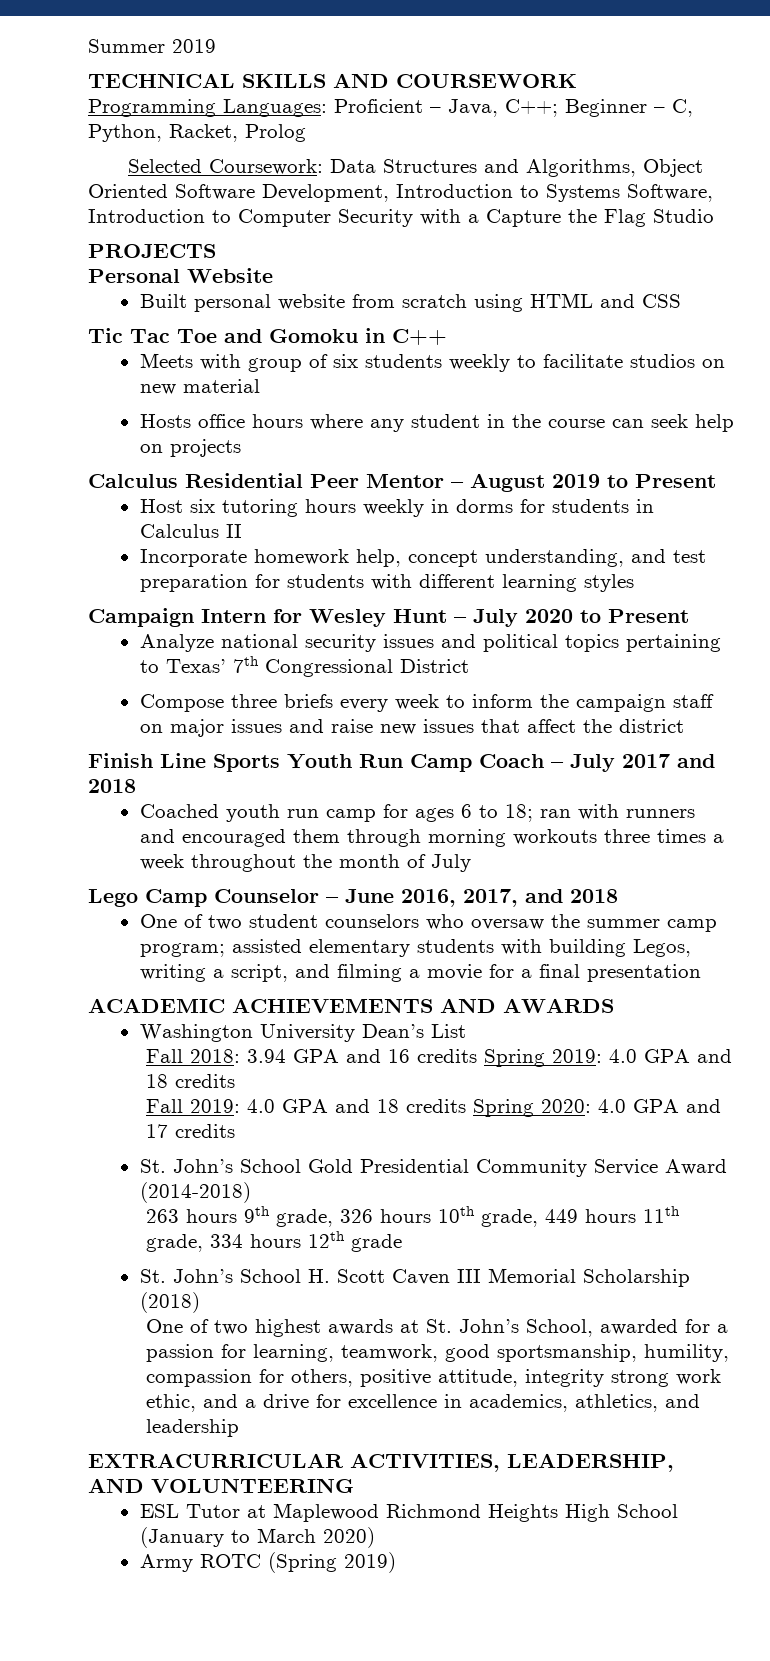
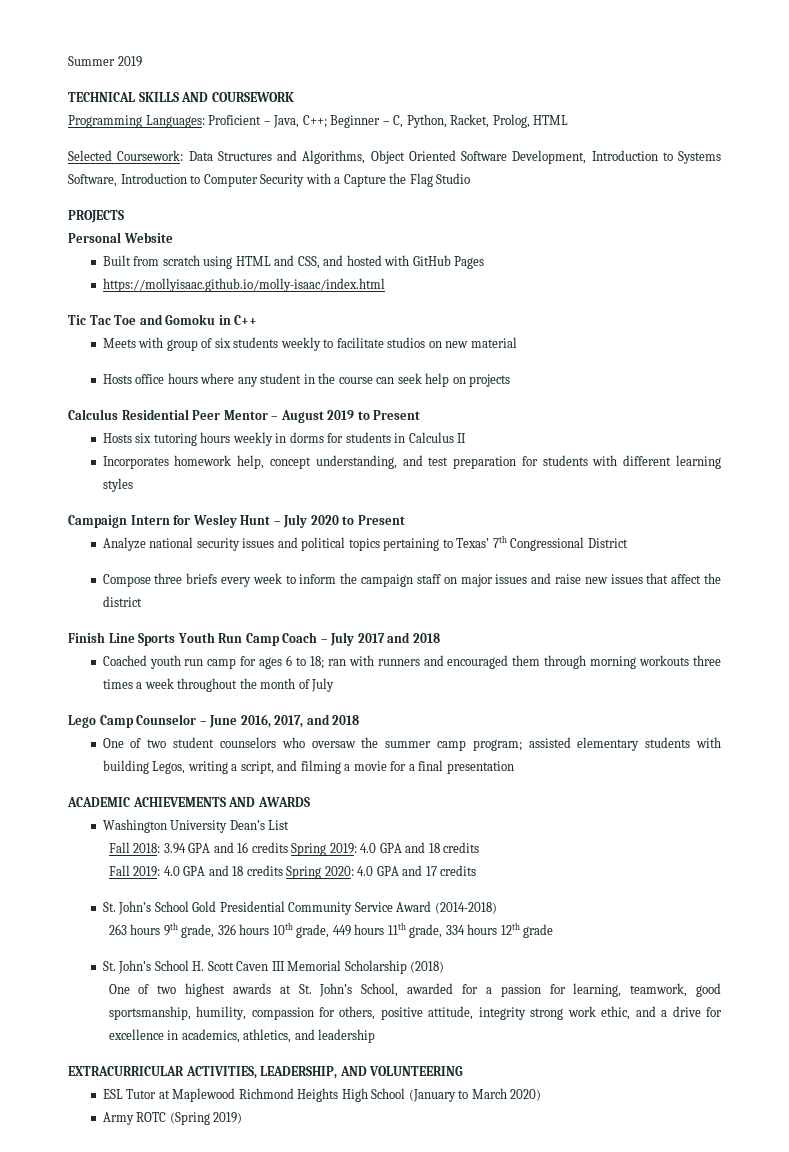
[245,124,306,142] Prolog -> [492,114,569,128] Prolog, HTML
[193,294,345,312] personal website -> (131, 260) none
[641,294,681,308] CSS -> [297,255,485,269] [102,278,385,292] CSS, and hosted with GitHub Pages // https://mollyisaac.github.io/molly-isaac/index.html
[139,499,183,513] Host -> [102,433,132,443] Hosts
[139,549,247,567] Incorporate -> [102,456,169,469] Incorporates

